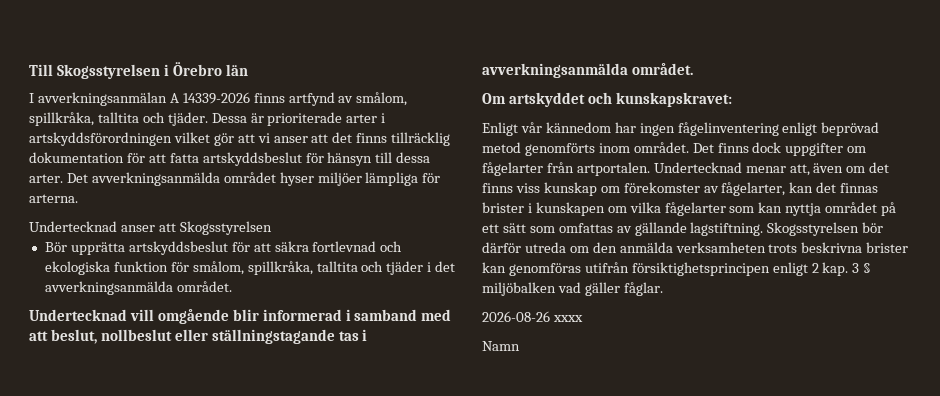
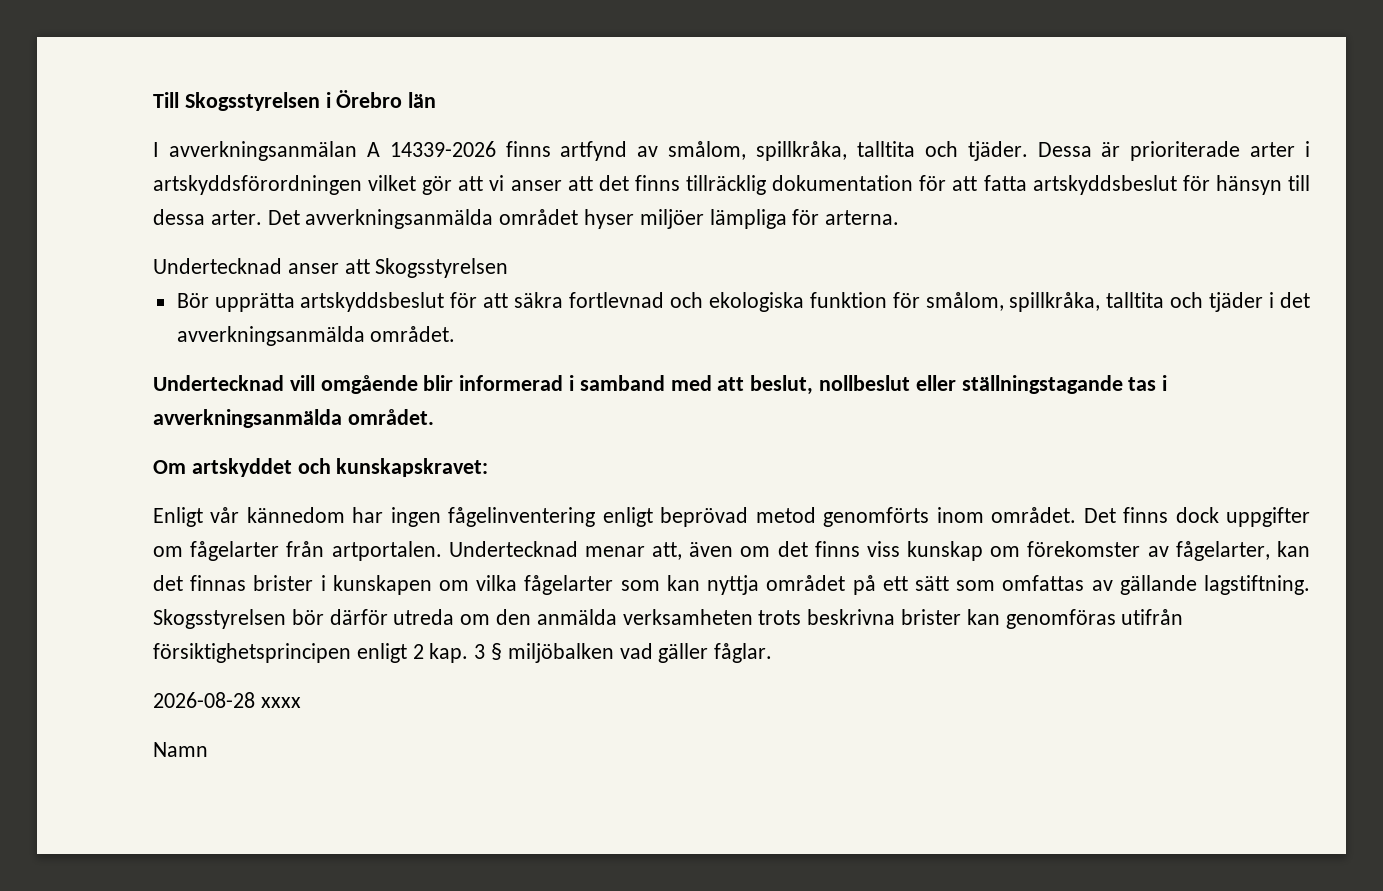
[482,311,550,322] 2026-08-26 -> [153,692,255,708] 2026-08-28

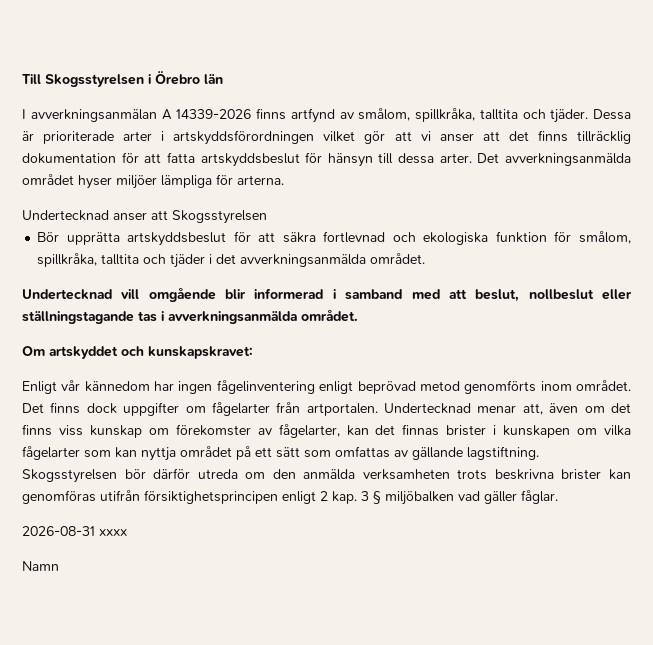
[153,692,255,708] 2026-08-28 -> [22,526,95,536] 2026-08-31

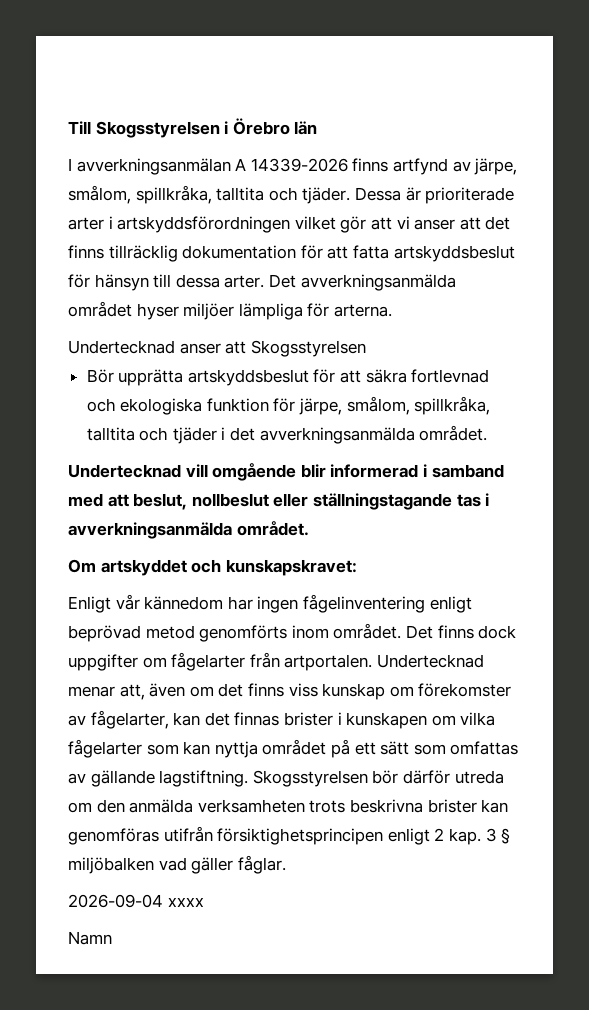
(354, 115) none -> [474,158,518,175] järpe,
(572, 236) none -> [299,398,343,415] järpe,
[22,526,95,536] 2026-08-31 -> [68,894,163,908] 2026-09-04

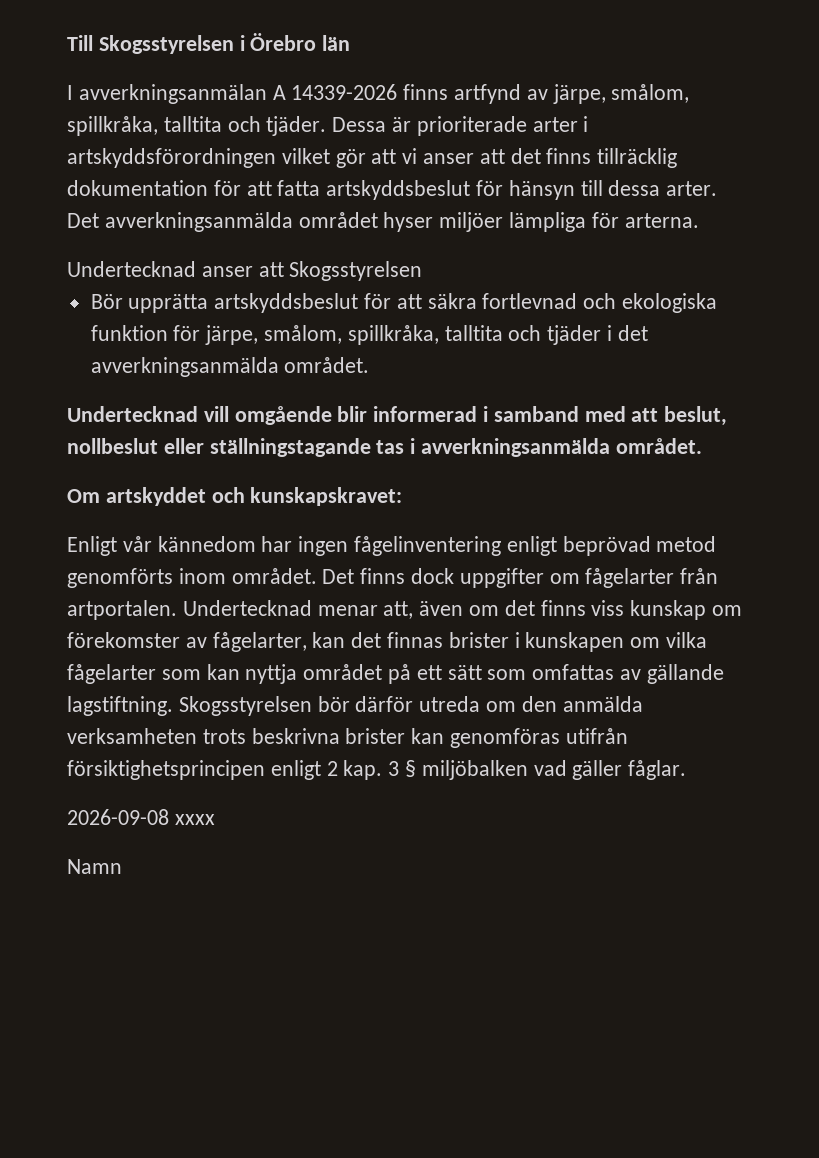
[68,894,163,908] 2026-09-04 -> [67,809,169,825] 2026-09-08

